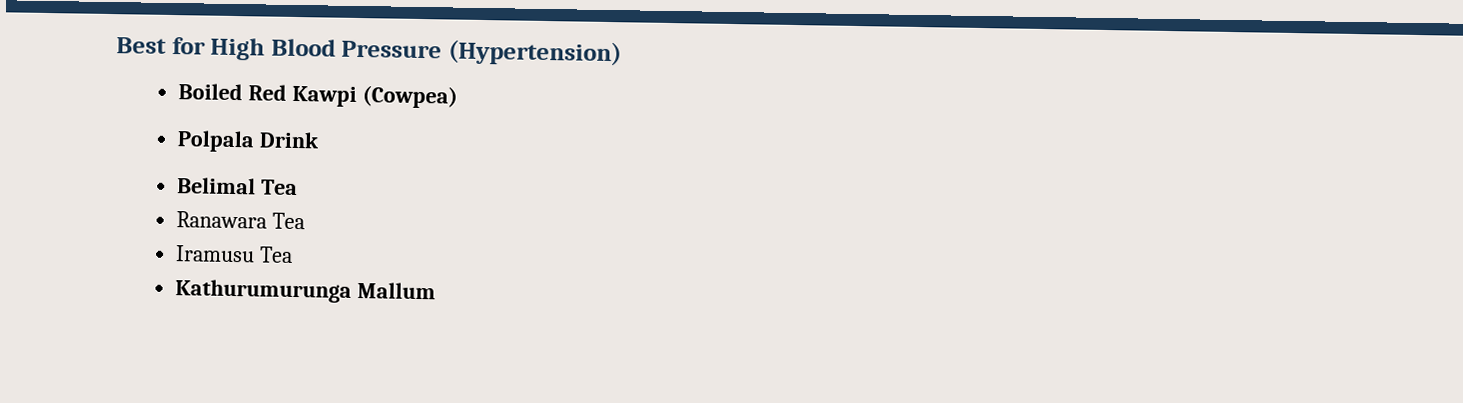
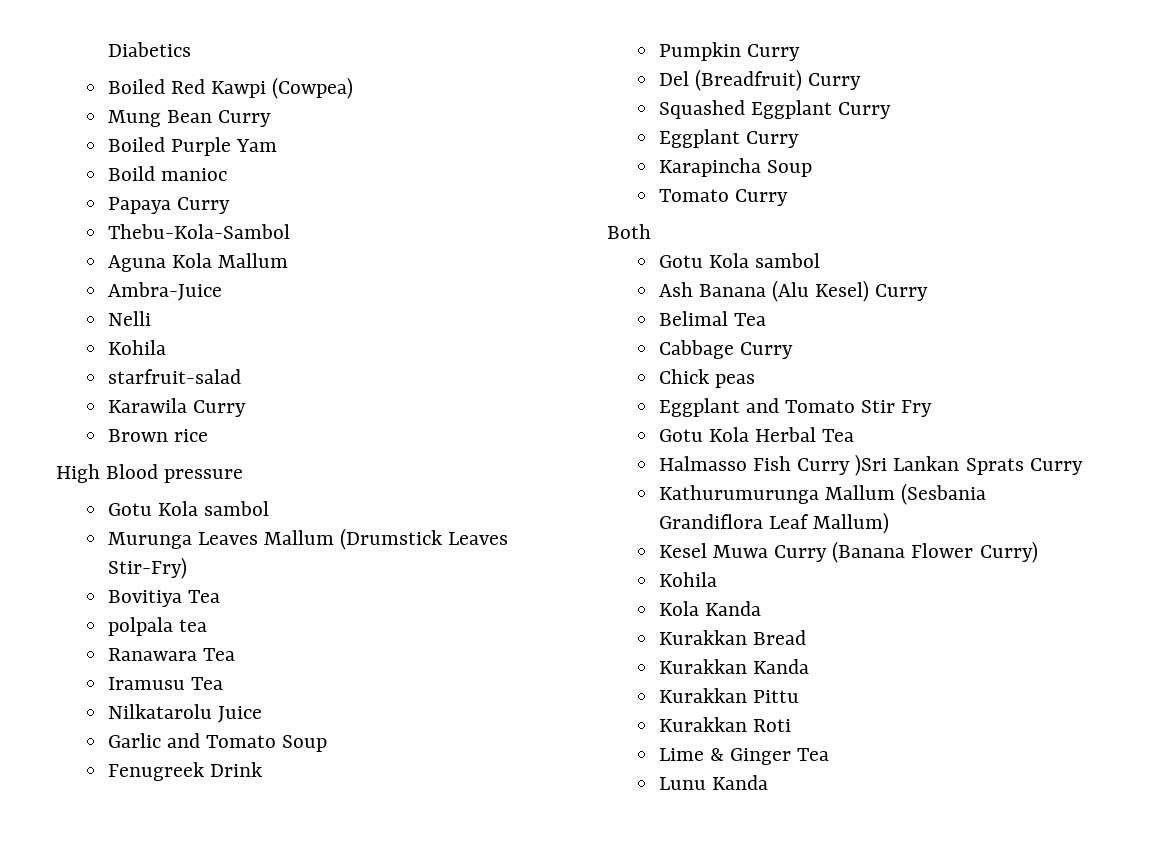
[116,36,623,67] [177,83,458,109] [176,130,320,153] [176,177,298,196] Best for High Blood Pressure (Hypertension) // Boiled Red Kawpi (Cowpea) // Polpala Drink // Belimal Tea -> [108,42,192,57] [107,77,354,99] [107,110,271,127] [107,137,277,156] [107,166,227,181] [107,197,230,214] [107,224,290,239] [107,253,288,272] [107,282,222,301] [107,311,151,326] [107,340,166,355] [107,369,241,384] [107,398,246,417] [107,429,208,442] [56,464,244,483] [107,501,269,516] [107,528,509,550] [107,557,187,579] [107,590,220,607] [107,617,207,636] Diabetics // Boiled Red Kawpi (Cowpea) // Mung Bean Curry // Boiled Purple Yam // Boild manioc // Papaya Curry // Thebu-Kola-Sambol // Aguna Kola Mallum // Ambra-Juice // Nelli // Kohila // starfruit-salad // Karawila Curry // Brown rice // High Blood pressure // Gotu Kola sambol // Murunga Leaves Mallum (Drumstick Leaves Stir-Fry) // Bovitiya Tea // polpala tea
[174,279,436,303] Kathurumurunga Mallum -> [107,704,262,723] [107,733,328,752] [107,762,262,781] [658,42,800,61] [658,69,861,91] [658,100,891,119] [658,129,799,148] [658,158,812,177] [658,189,788,206] [607,224,651,239] [658,253,820,268] [658,280,929,302] [658,311,766,326] [658,340,793,359] [658,369,755,388] [658,398,933,417] [658,427,855,442] [658,454,1083,476] [658,483,986,505] [658,512,889,534] [658,541,1038,563] [658,572,717,587] [658,601,761,616] [658,630,806,645] [658,659,809,674] [658,688,799,703] [658,717,791,732] [658,748,830,765] [658,775,768,790] Nilkatarolu Juice // Garlic and Tomato Soup // Fenugreek Drink // Pumpkin Curry // Del (Breadfruit) Curry // Squashed Eggplant Curry // Eggplant Curry // Karapincha Soup // Tomato Curry // Both // Gotu Kola sambol // Ash Banana (Alu Kesel) Curry // Belimal Tea // Cabbage Curry // Chick peas // Eggplant and Tomato Stir Fry // Gotu Kola Herbal Tea // Halmasso Fish Curry )Sri Lankan Sprats Curry // Kathurumurunga Mallum (Sesbania Grandiflora Leaf Mallum) // Kesel Muwa Curry (Banana Flower Curry) // Kohila // Kola Kanda // Kurakkan Bread // Kurakkan Kanda // Kurakkan Pittu // Kurakkan Roti // Lime & Ginger Tea // Lunu Kanda

